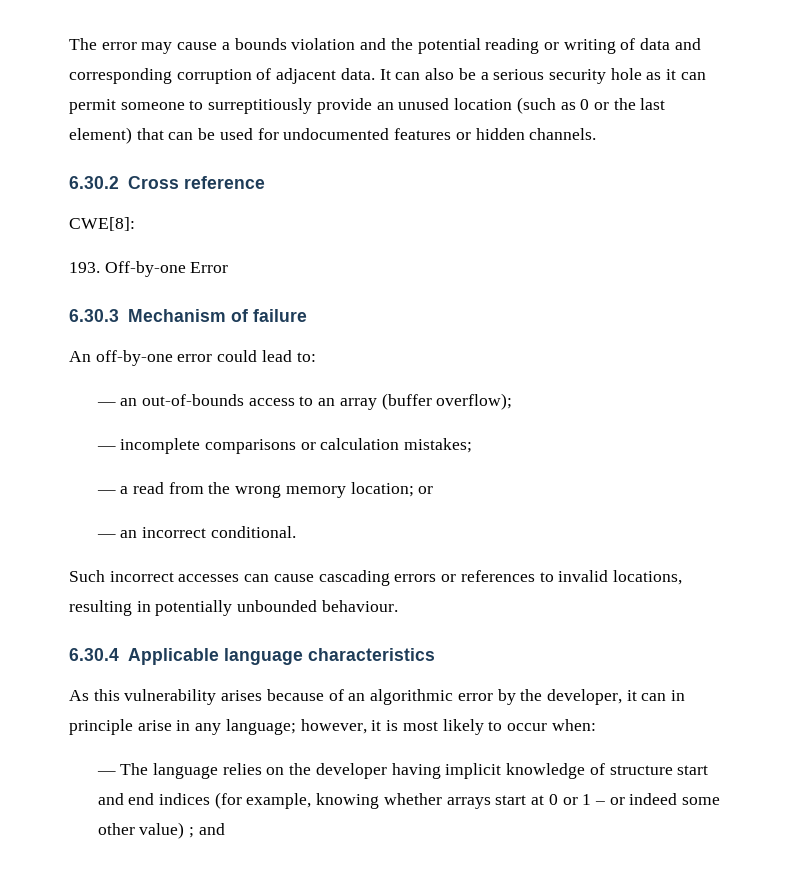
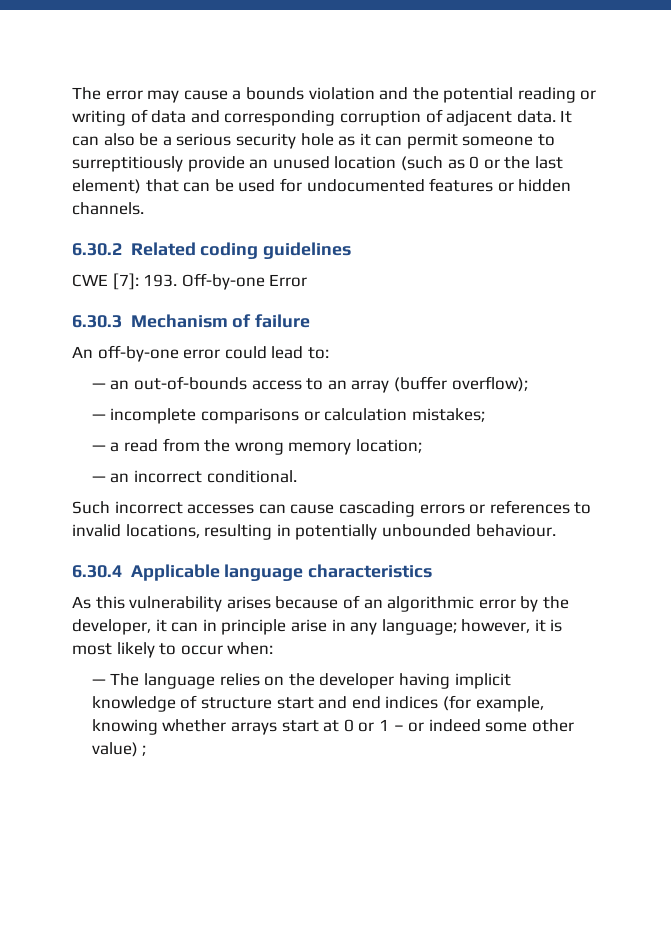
[127,176,265,189] [69,217,135,231] Cross reference // CWE[8]: // -> [130,242,352,259] [72,273,139,290] Related coding guidelines // CWE [7]:
[418,486,434,494] or -> (422, 446) none
[198,823,225,835] and -> (147, 750) none

